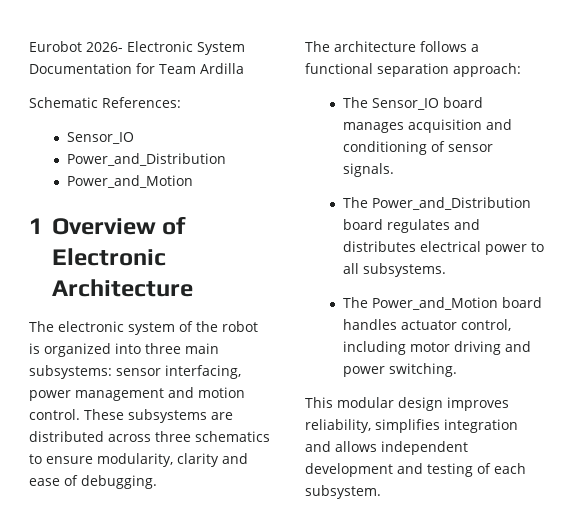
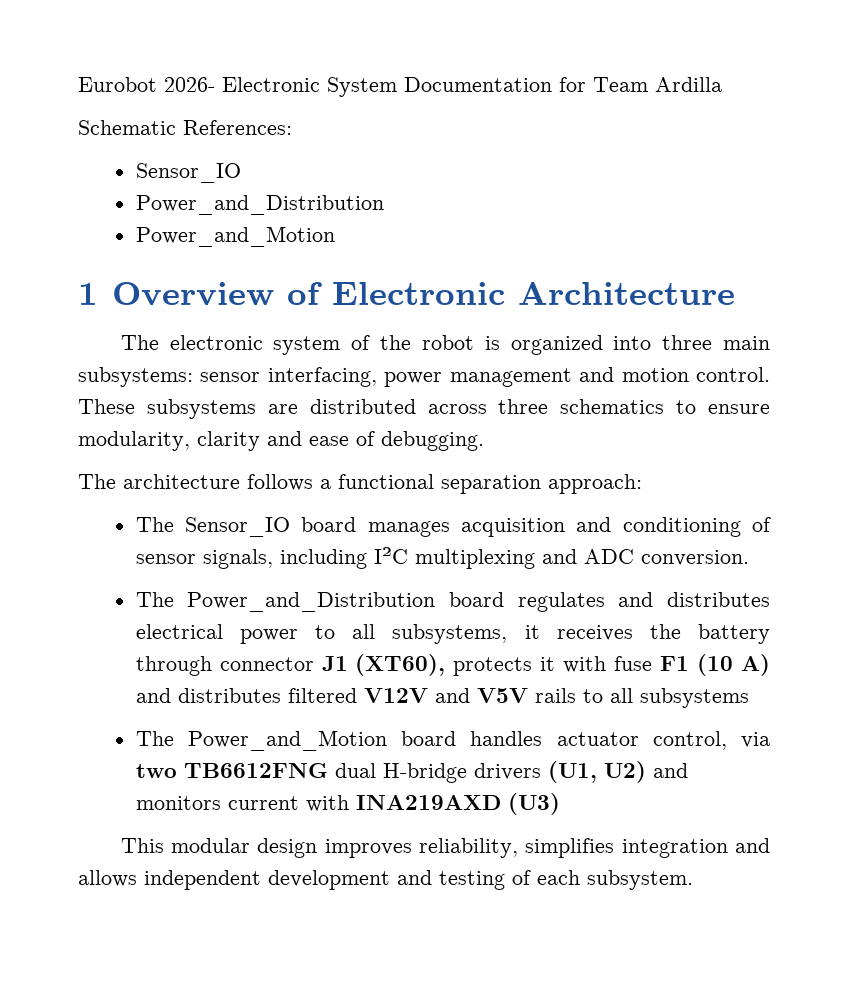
[343,163,395,177] signals. -> [202,547,749,569] signals, including I²C multiplexing and ADC conversion.
[363,263,447,277] subsystems. -> [392,624,770,644] [135,654,771,676] [135,688,749,708] subsystems, it receives the battery through connector J1 (XT60), protects it with fuse F1 (10 A) and distributes filtered V12V and V5V rails to all subsystems
[343,341,532,355] [343,363,458,377] including motor driving and power switching. -> [741,732,770,748] [135,761,688,783] [135,793,560,815] via two TB6612FNG dual H-bridge drivers (U1, U2) and monitors current with INA219AXD (U3)

